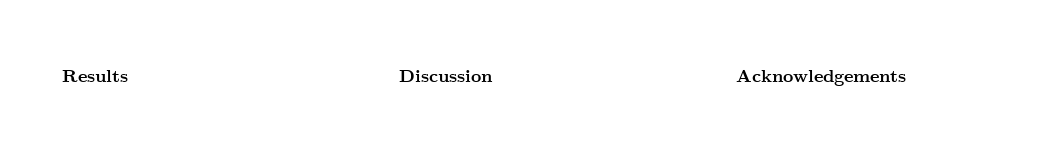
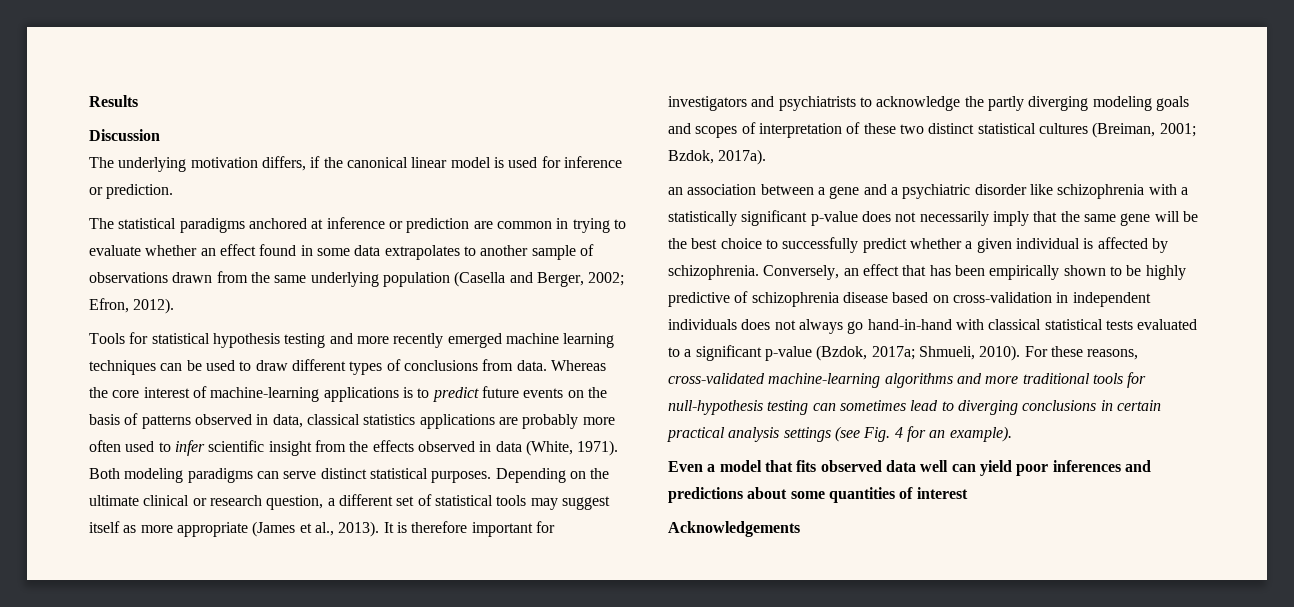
(493, 76) none -> [89,156,622,172] [89,184,174,199] [89,217,626,233] [89,244,594,260] [89,271,625,287] [89,298,175,314] [89,332,615,348] [89,359,606,375] [89,386,607,402] [89,413,615,429] [89,440,619,456] [89,468,610,483] [89,494,610,510] [89,521,555,537] [668,96,1189,111] [668,122,1196,138] [668,149,767,165] [668,184,1188,199] [668,210,1198,226] [668,237,1168,253] [668,264,1186,280] [668,291,1151,307] [668,319,1198,334] [668,345,1139,361] [668,372,1147,388] [668,400,1161,415] [667,426,1012,442] [668,460,1151,476] [668,487,968,503] // The underlying motivation differs, if the canonical linear model is used for inference or prediction. // The statistical paradigms anchored at inference or prediction are common in trying to evaluate whether an effect found in some data extrapolates to another sample of observations drawn from the same underlying population (Casella and Berger, 2002; Efron, 2012). // Tools for statistical hypothesis testing and more recently emerged machine learning techniques can be used to draw different types of conclusions from data. Whereas the core interest of machine-learning applications is to predict future events on the basis of patterns observed in data, classical statistics applications are probably more often used to infer scientific insight from the effects observed in data (White, 1971). Both modeling paradigms can serve distinct statistical purposes. Depending on the ultimate clinical or research question, a different set of statistical tools may suggest itself as more appropriate (James et al., 2013). It is therefore important for investigators and psychiatrists to acknowledge the partly diverging modeling goals and scopes of interpretation of these two distinct statistical cultures (Breiman, 2001; Bzdok, 2017a). // an association between a gene and a psychiatric disorder like schizophrenia with a statistically significant p-value does not necessarily imply that the same gene will be the best choice to successfully predict whether a given individual is affected by schizophrenia. Conversely, an effect that has been empirically shown to be highly predictive of schizophrenia disease based on cross-validation in independent individuals does not always go hand-in-hand with classical statistical tests evaluated to a significant p-value (Bzdok, 2017a; Shmueli, 2010). For these reasons, cross-validated machine-learning algorithms and more traditional tools for null-hypothesis testing can sometimes lead to diverging conclusions in certain practical analysis settings (see Fig. 4 for an example). // Even a model that fits observed data well can yield poor inferences and predictions about some quantities of interest

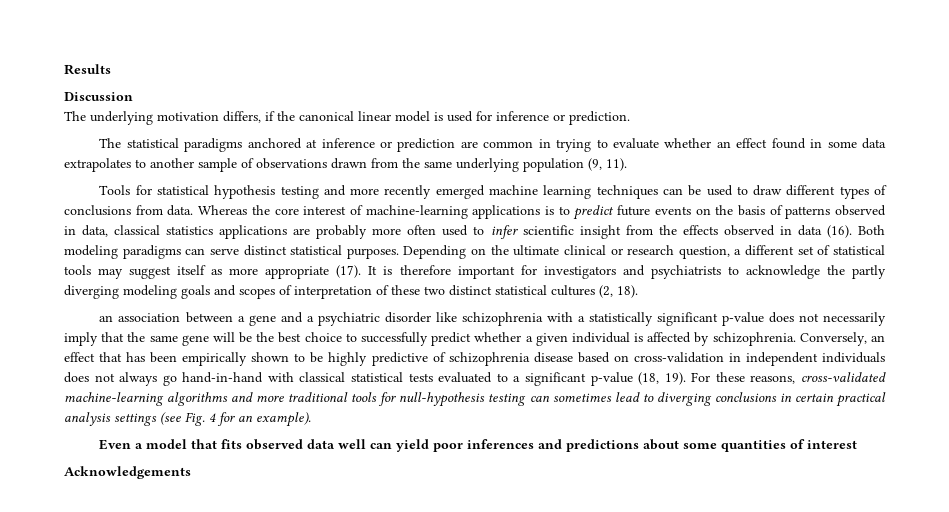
[454,271,625,287] [89,298,175,314] (Casella and Berger, 2002; Efron, 2012). -> [588,158,627,171] (9, 11).
[525,440,619,456] (White, 1971). -> [826,225,852,238] (16).
[252,521,380,537] (James et al., 2013). -> [336,265,362,278] (17).
[1092,122,1196,138] [668,149,767,165] (Breiman, 2001; Bzdok, 2017a). -> [599,285,638,298] (2, 18).
[816,345,1021,361] (Bzdok, 2017a; Shmueli, 2010). -> [638,372,686,385] (18, 19).

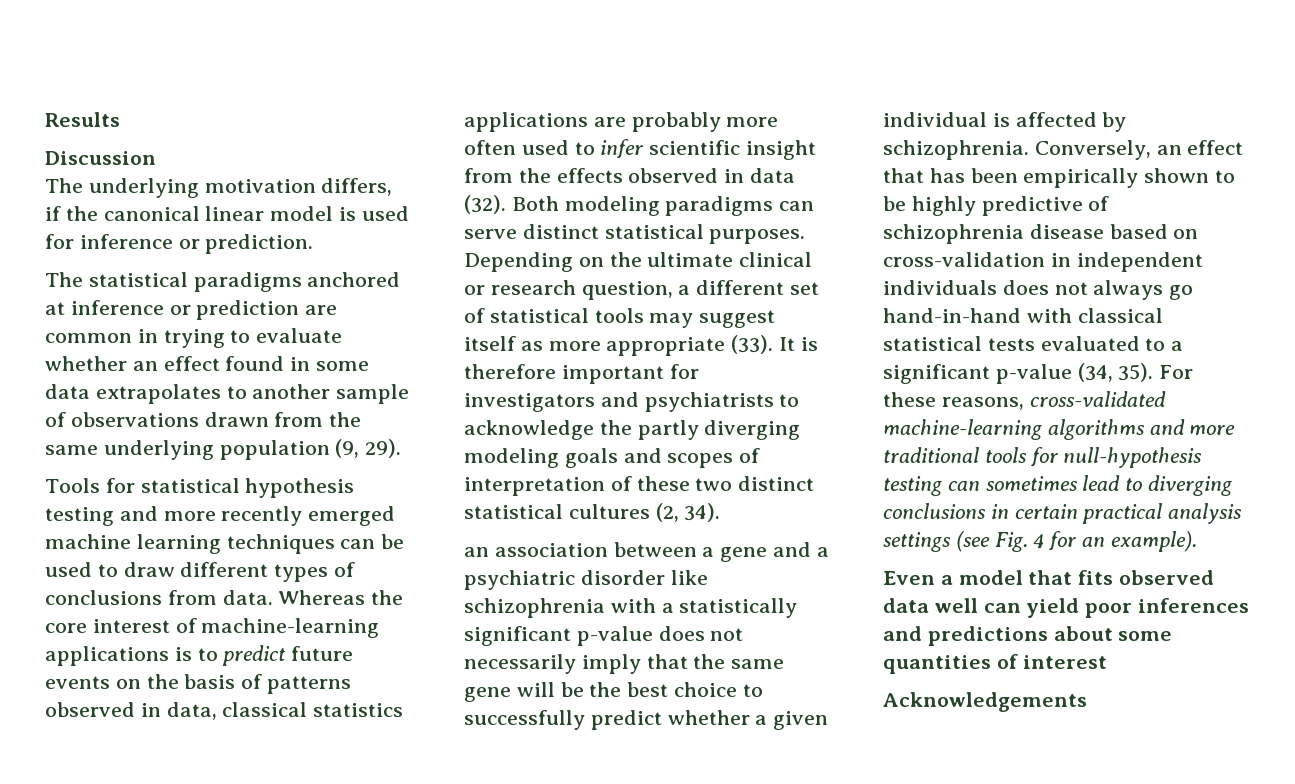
[606,158,627,171] 11). -> [365,439,402,458] 29).
[826,225,852,238] (16). -> [464,195,506,214] (32).
[336,265,362,278] (17). -> [731,335,774,354] (33).
[617,285,638,298] 18). -> [684,503,721,522] 34).
[638,372,686,385] (18, 19). -> [1077,363,1154,382] (34, 35).

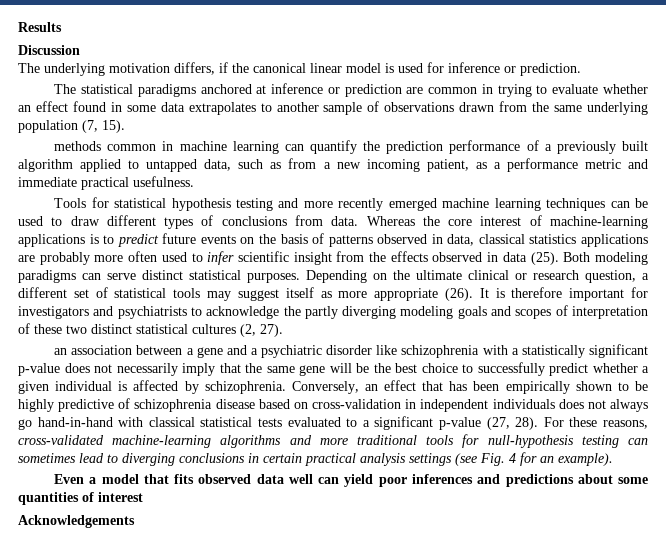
[335,439,402,458] (9, 29). -> [82,120,125,133] [54,140,648,154] [18,158,648,172] [18,176,194,190] (7, 15). // methods common in machine learning can quantify the prediction performance of a previously built algorithm applied to untapped data, such as from a new incoming patient, as a performance metric and immediate practical usefulness.
[464,195,506,214] (32). -> [530,252,559,265] (25).
[731,335,774,354] (33). -> [444,288,473,301] (26).
[684,503,721,522] 34). -> [260,324,283,337] 27).
[1077,363,1154,382] (34, 35). -> [486,417,539,430] (27, 28).

